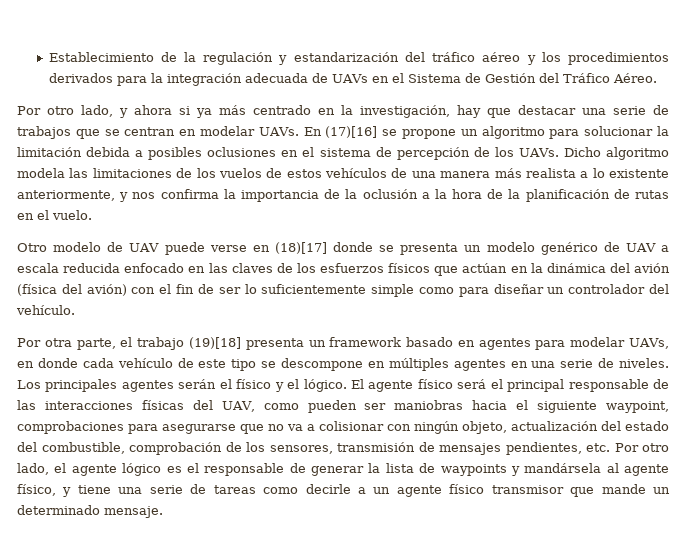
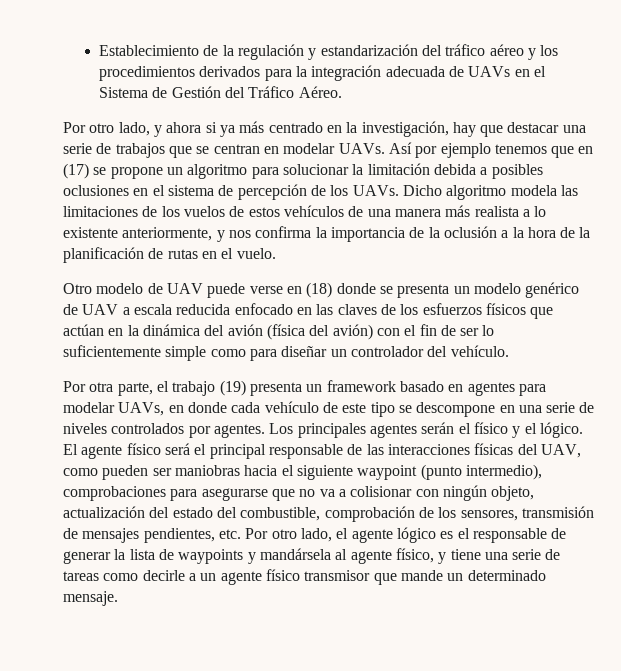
[303,126,378,138] En (17)[16] -> [388,142,594,158] [63,163,89,179] Así por ejemplo tenemos que en (17)
[274,242,327,254] (18)[17] -> [306,282,333,298] (18)
[188,337,241,349] (19)[18] -> [219,380,246,396] (19)
[388,358,669,371] múltiples agentes en una serie de niveles. -> [518,402,595,413] [63,423,265,438] una serie de niveles controlados por agentes.
[606,401,669,413] waypoint, -> [357,464,542,480] waypoint (punto intermedio),

